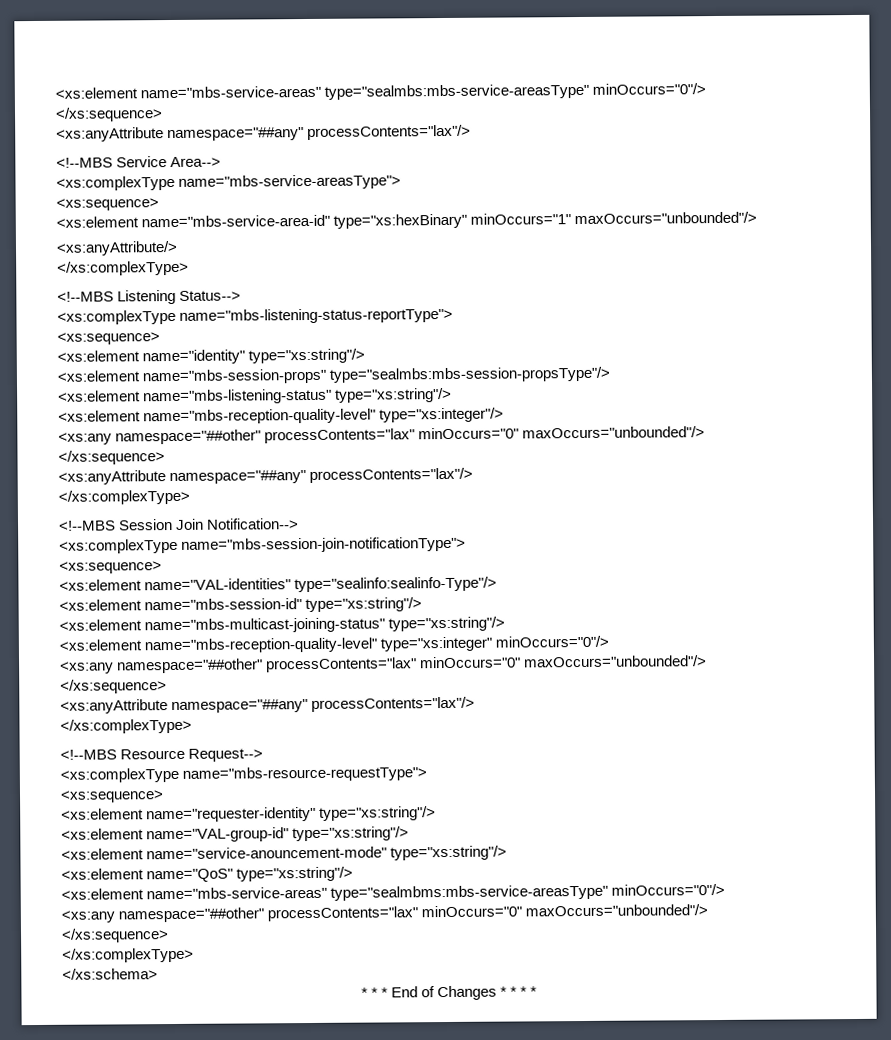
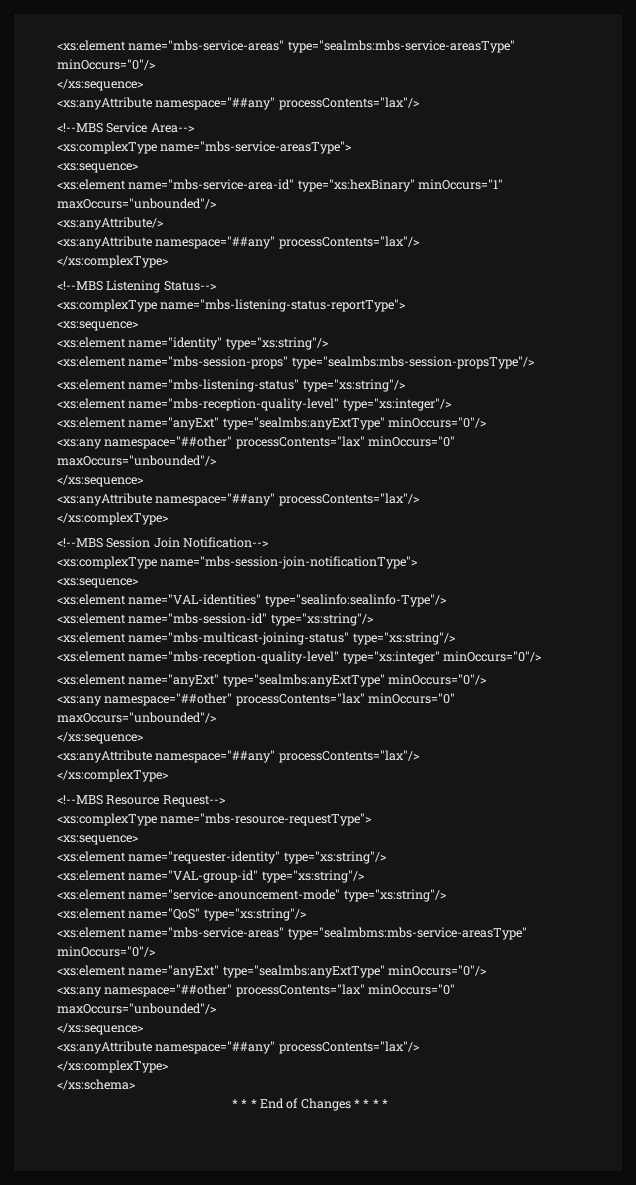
(178, 248) none -> [57,236,419,249] // <xs:anyAttribute namespace="##any" processContents="lax"/>
(505, 415) none -> [57,417,487,430] // <xs:element name="anyExt" type="sealmbs:anyExtType" minOccurs="0"/>
(610, 641) none -> [57,674,487,687] // <xs:element name="anyExt" type="sealmbs:anyExtType" minOccurs="0"/>
[61,904,709,923] [61,928,169,943] // <xs:any namespace="##other" processContents="lax" minOccurs="0" maxOccurs="unbounded"/> // </xs:sequence> -> [57,965,487,978] [57,984,456,997] [57,1003,216,1014] [57,1023,143,1035] [57,1041,419,1054] // <xs:element name="anyExt" type="sealmbs:anyExtType" minOccurs="0"/> // <xs:any namespace="##other" processContents="lax" minOccurs="0" maxOccurs="unbounded"/> // </xs:sequence> // <xs:anyAttribute namespace="##any" processContents="lax"/>

